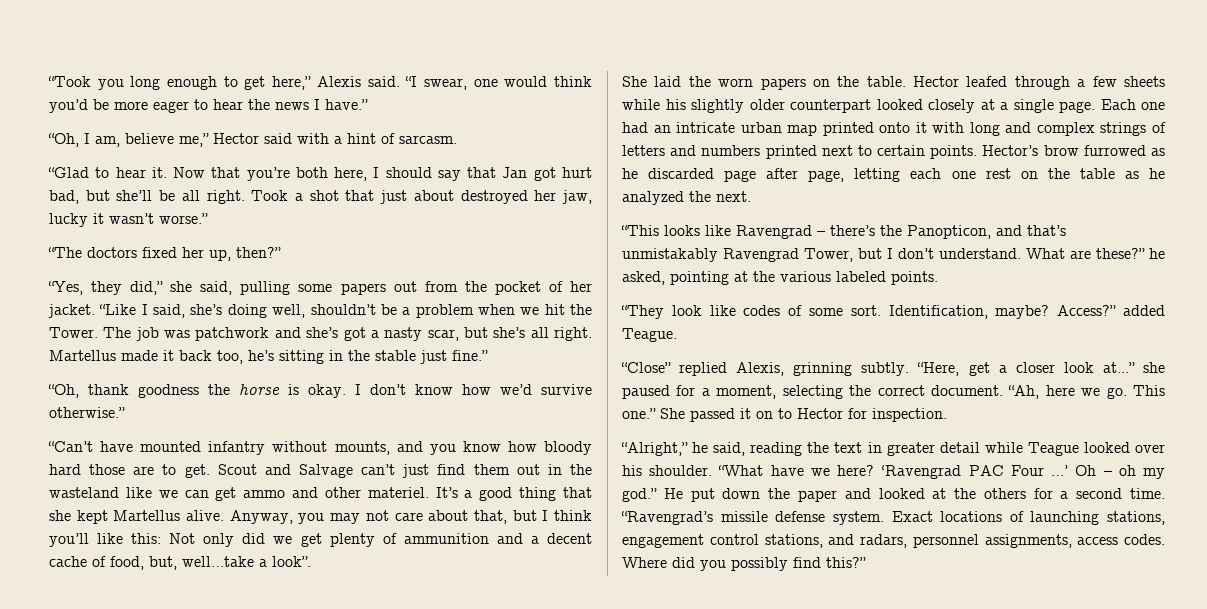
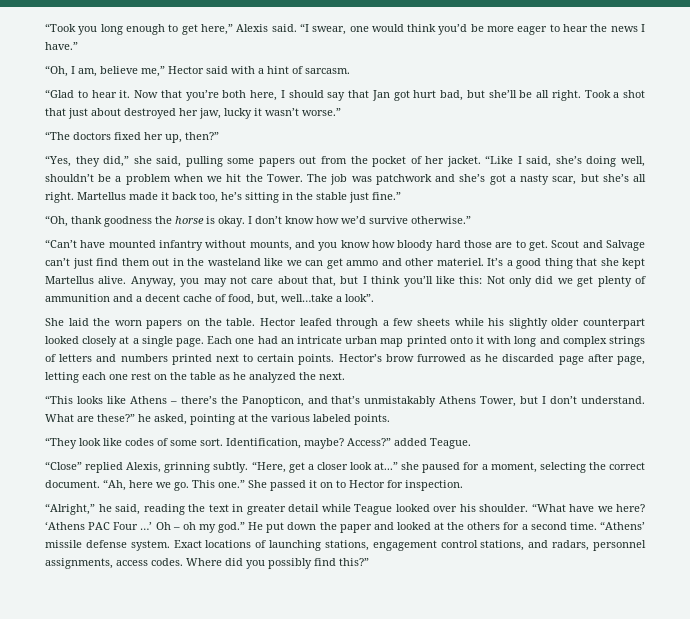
[736,225,812,239] Ravengrad -> [129,396,167,404] Athens
[723,248,799,262] Ravengrad -> [439,396,477,404] Athens
[881,465,962,479] ‘Ravengrad -> [45,521,85,530] ‘Athens
[621,511,713,525] “Ravengrad’s -> [600,521,645,530] “Athens’

